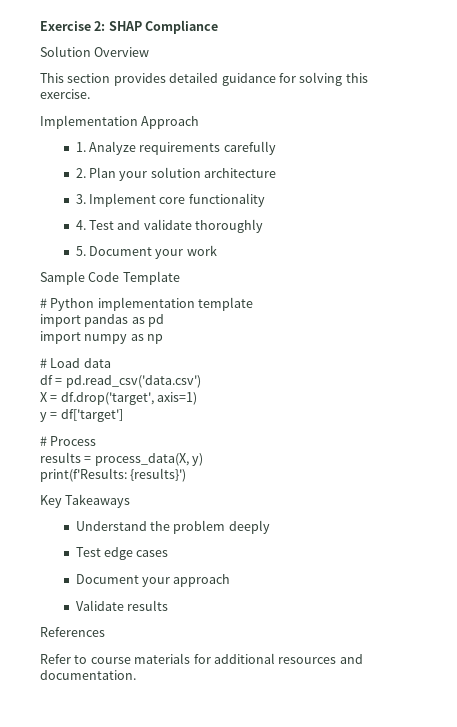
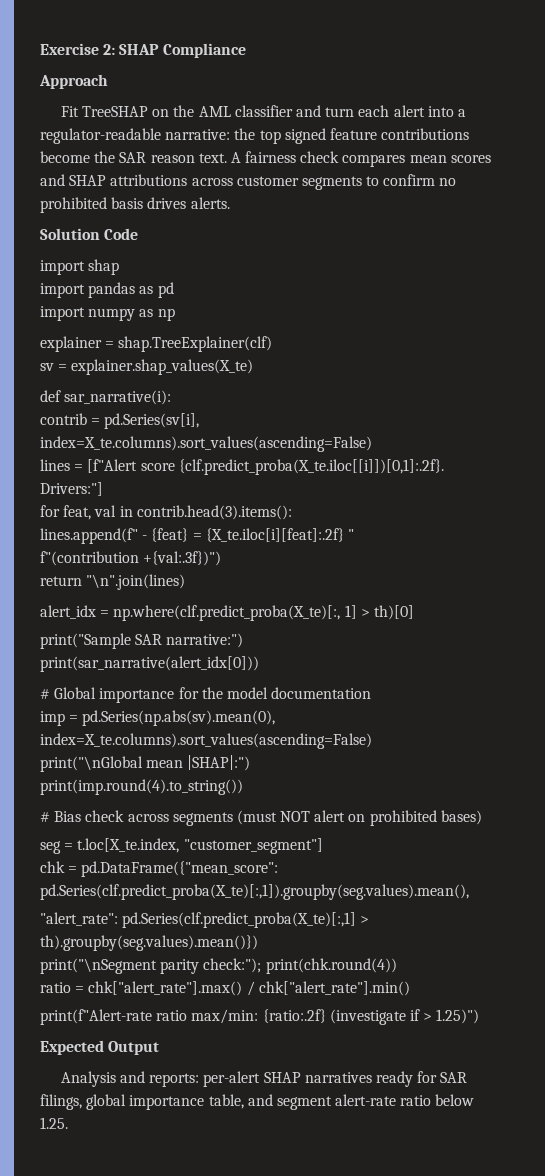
[40,46,150,57] [40,72,368,86] [40,89,90,99] [40,115,200,129] [75,141,276,155] [75,167,277,181] [75,193,265,207] [75,219,264,233] [75,245,217,259] [40,271,180,285] [40,297,254,311] Solution Overview // This section provides detailed guidance for solving this exercise. // Implementation Approach // 1. Analyze requirements carefully // 2. Plan your solution architecture // 3. Implement core functionality // 4. Test and validate thoroughly // 5. Document your work // Sample Code Template // # Python implementation template -> [39,74,108,89] [60,105,466,117] [40,128,470,144] [40,151,491,167] [40,174,457,190] [40,197,230,213] [40,228,139,240] [40,259,120,275] Approach // Fit TreeSHAP on the AML classifier and turn each alert into a regulator-readable narrative: the top signed feature contributions become the SAR reason text. A fairness check compares mean scores and SHAP attributions across customer segments to confirm no prohibited basis drives alerts. // Solution Code // import shap
[40,358,111,368] [40,375,201,388] [40,392,198,405] [40,409,123,422] [40,436,97,446] [40,452,204,466] [40,468,187,482] [40,494,131,508] [75,520,270,534] [75,547,169,560] [75,574,231,587] [75,600,168,611] [40,627,105,637] [40,653,363,664] [40,670,136,680] # Load data // df = pd.read_csv('data.csv') // X = df.drop('target', axis=1) // y = df['target'] // # Process // results = process_data(X, y) // print(f'Results: {results}') // Key Takeaways // Understand the problem deeply // Test edge cases // Document your approach // Validate results // References // Refer to course materials for additional resources and documentation. -> [40,336,273,352] [40,359,254,375] [40,390,172,405] [40,413,200,429] [40,436,372,452] [40,459,444,475] [40,482,103,496] [40,505,292,520] [40,528,354,544] [40,551,222,566] [40,574,186,590] [40,605,414,621] [40,633,244,649] [40,656,259,672] [40,687,372,703] [40,710,276,726] [40,733,372,749] [40,755,251,772] [40,779,243,795] [40,810,482,826] [40,838,323,854] [40,861,279,877] [40,884,469,900] [40,912,370,928] [40,935,258,951] [40,958,397,974] [40,981,410,996] [40,1009,480,1025] [40,1040,160,1055] [60,1071,468,1087] [40,1094,475,1110] [40,1117,68,1129] explainer = shap.TreeExplainer(clf) // sv = explainer.shap_values(X_te) // def sar_narrative(i): // contrib = pd.Series(sv[i], index=X_te.columns).sort_values(ascending=False) // lines = [f"Alert score {clf.predict_proba(X_te.iloc[[i]])[0,1]:.2f}. Drivers:"] // for feat, val in contrib.head(3).items(): // lines.append(f" - {feat} = {X_te.iloc[i][feat]:.2f} " // f"(contribution +{val:.3f})") // return "\n".join(lines) // alert_idx = np.where(clf.predict_proba(X_te)[:, 1] > th)[0] // print("Sample SAR narrative:") // print(sar_narrative(alert_idx[0])) // # Global importance for the model documentation // imp = pd.Series(np.abs(sv).mean(0), index=X_te.columns).sort_values(ascending=False) // print("\nGlobal mean |SHAP|:") // print(imp.round(4).to_string()) // # Bias check across segments (must NOT alert on prohibited bases) // seg = t.loc[X_te.index, "customer_segment"] // chk = pd.DataFrame({"mean_score": pd.Series(clf.predict_proba(X_te)[:,1]).groupby(seg.values).mean(), // "alert_rate": pd.Series(clf.predict_proba(X_te)[:,1] > th).groupby(seg.values).mean()}) // print("\nSegment parity check:"); print(chk.round(4)) // ratio = chk["alert_rate"].max() / chk["alert_rate"].min() // print(f"Alert-rate ratio max/min: {ratio:.2f} (investigate if > 1.25)") // Expected Output // Analysis and reports: per-alert SHAP narratives ready for SAR filings, global importance table, and segment alert-rate ratio below 1.25.

